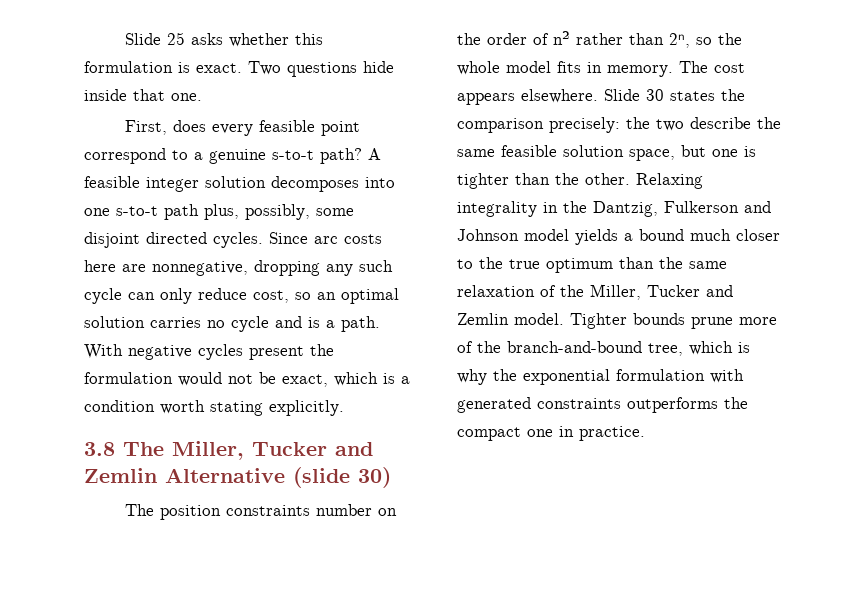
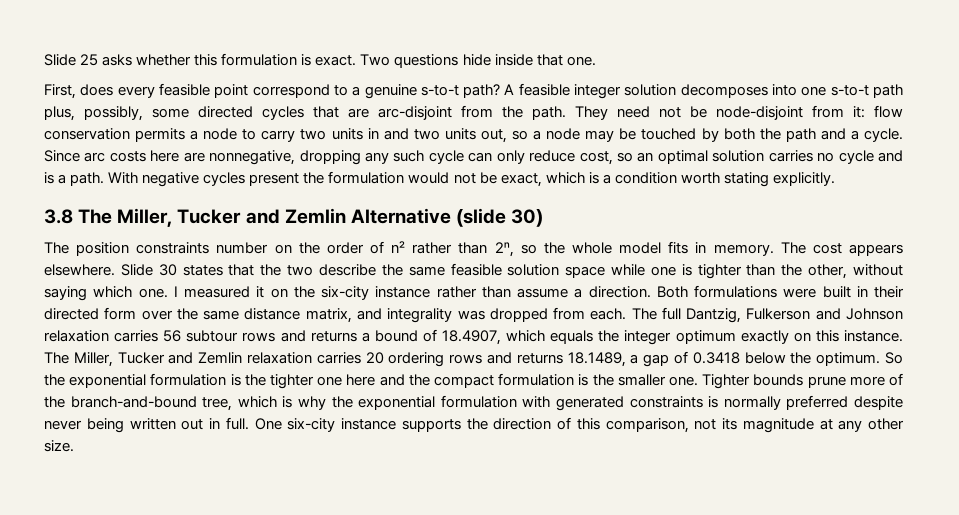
[84,232,263,248] disjoint directed cycles. -> [198,105,903,120] [44,128,904,143] directed cycles that are arc-disjoint from the path. They need not be node-disjoint from it: flow conservation permits a node to carry two units in and two units out, so a node may be touched by both the path and a cycle.
[721,89,745,101] [457,117,620,133] the comparison precisely: -> [228,264,255,276] that
[629,145,706,161] space, but -> [565,264,646,278] space while
[585,173,703,189] [457,201,771,217] [457,229,780,245] [457,257,727,273] [457,284,733,300] [457,313,564,325] other. Relaxing integrality in the Dantzig, Fulkerson and Johnson model yields a bound much closer to the true optimum than the same relaxation of the Miller, Tucker and Zemlin model. -> [808,264,904,279] [44,285,904,301] [44,307,904,323] [44,329,904,345] [44,351,903,367] [44,373,699,389] other, without saying which one. I measured it on the six-city instance rather than assume a direction. Both formulations were built in their directed form over the same distance matrix, and integrality was dropped from each. The full Dantzig, Fulkerson and Johnson relaxation carries 56 subtour rows and returns a bound of 18.4907, which equals the integer optimum exactly on this instance. The Miller, Tucker and Zemlin relaxation carries 20 ordering rows and returns 18.1489, a gap of 0.3418 below the optimum. So the exponential formulation is the tighter one here and the compact formulation is the smaller one.
[627,397,748,413] [457,426,645,441] outperforms the compact one in practice. -> [708,395,904,410] [44,417,904,433] [44,440,74,452] is normally preferred despite never being written out in full. One six-city instance supports the direction of this comparison, not its magnitude at any other size.

